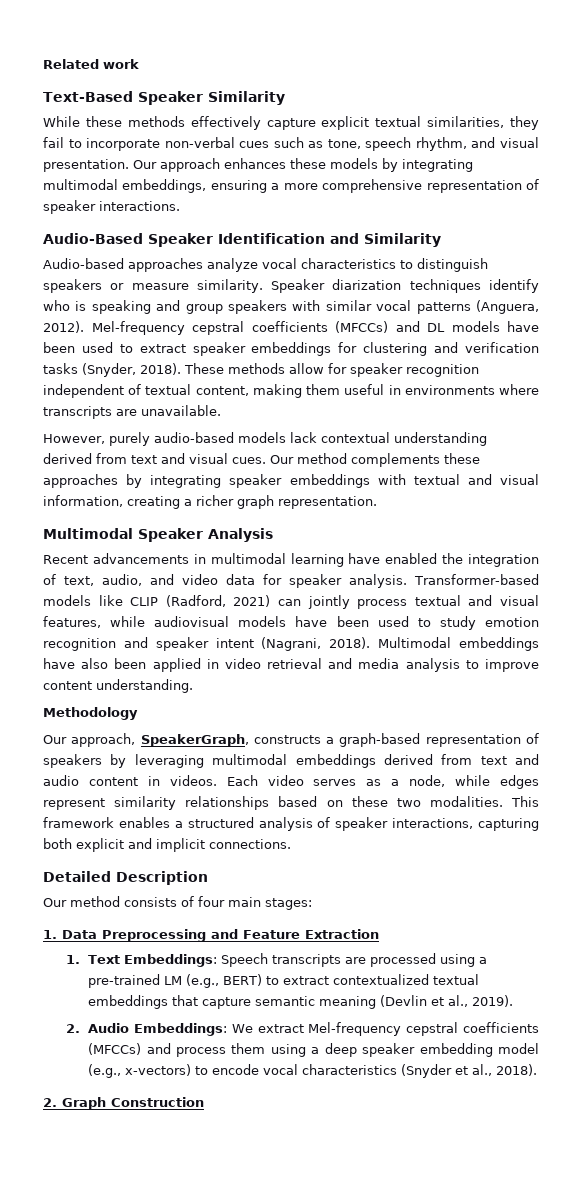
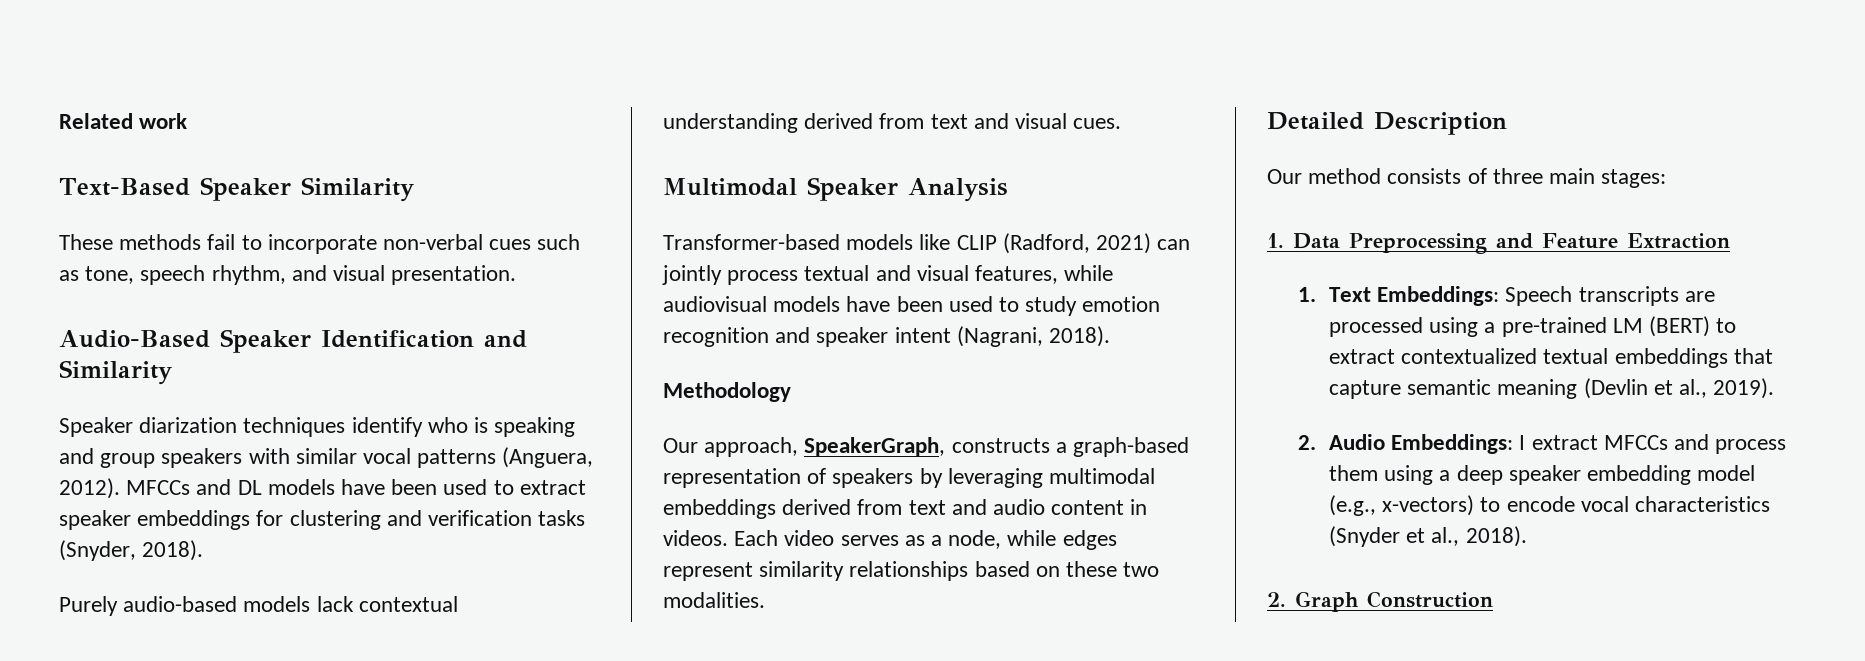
[43,116,539,130] While these methods effectively capture explicit textual similarities, they -> [59,234,202,250] These methods
[133,158,473,172] [43,179,539,193] [43,200,180,214] Our approach enhances these models by integrating multimodal embeddings, ensuring a more comprehensive representation of speaker interactions. -> (517, 275) none
[43,258,488,272] [43,279,263,293] Audio-based approaches analyze vocal characteristics to distinguish speakers or measure similarity. -> (172, 372) none
[91,321,388,335] Mel-frequency cepstral coefficients (MFCCs) -> [126,480,191,495] MFCCs
[184,363,479,377] [43,384,539,398] [43,405,221,419] [43,432,150,446] These methods allow for speaker recognition independent of textual content, making them useful in environments where transcripts are unavailable. // However, purely -> [59,596,118,616] // Purely
[270,453,480,467] [43,474,539,488] [43,495,377,509] [43,528,273,542] [43,553,539,567] [43,574,408,588] Our method complements these approaches by integrating speaker embeddings with textual and visual information, creating a richer graph representation. // Multimodal Speaker Analysis // Recent advancements in multimodal learning have enabled the integration of text, audio, and video data for speaker analysis. -> [663,177,1008,202] // Multimodal Speaker Analysis //
[378,637,539,651] [43,658,539,672] [43,679,193,693] Multimodal embeddings have also been applied in video retrieval and media analysis to improve content understanding. -> (1111, 336) none
[511,796,539,807] [43,817,539,831] [43,838,291,852] This framework enables a structured analysis of speaker interactions, capturing both explicit and implicit connections. -> (765, 600) none
[198,896,225,907] four -> [1492,168,1543,184] three
[186,974,263,988] (e.g., BERT) -> [1649,316,1711,337] (BERT)
[231,1022,539,1036] [88,1043,142,1055] We extract Mel-frequency cepstral coefficients (MFCCs) -> [1519,435,1668,450] I extract MFCCs

